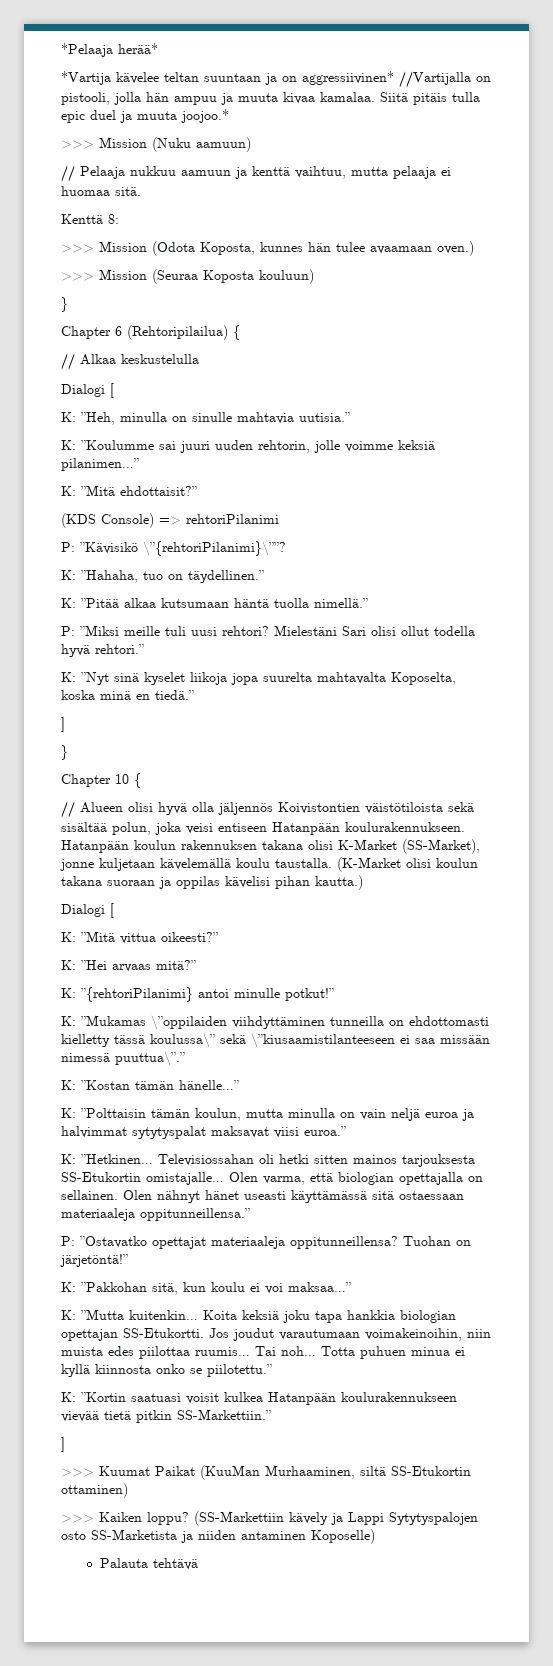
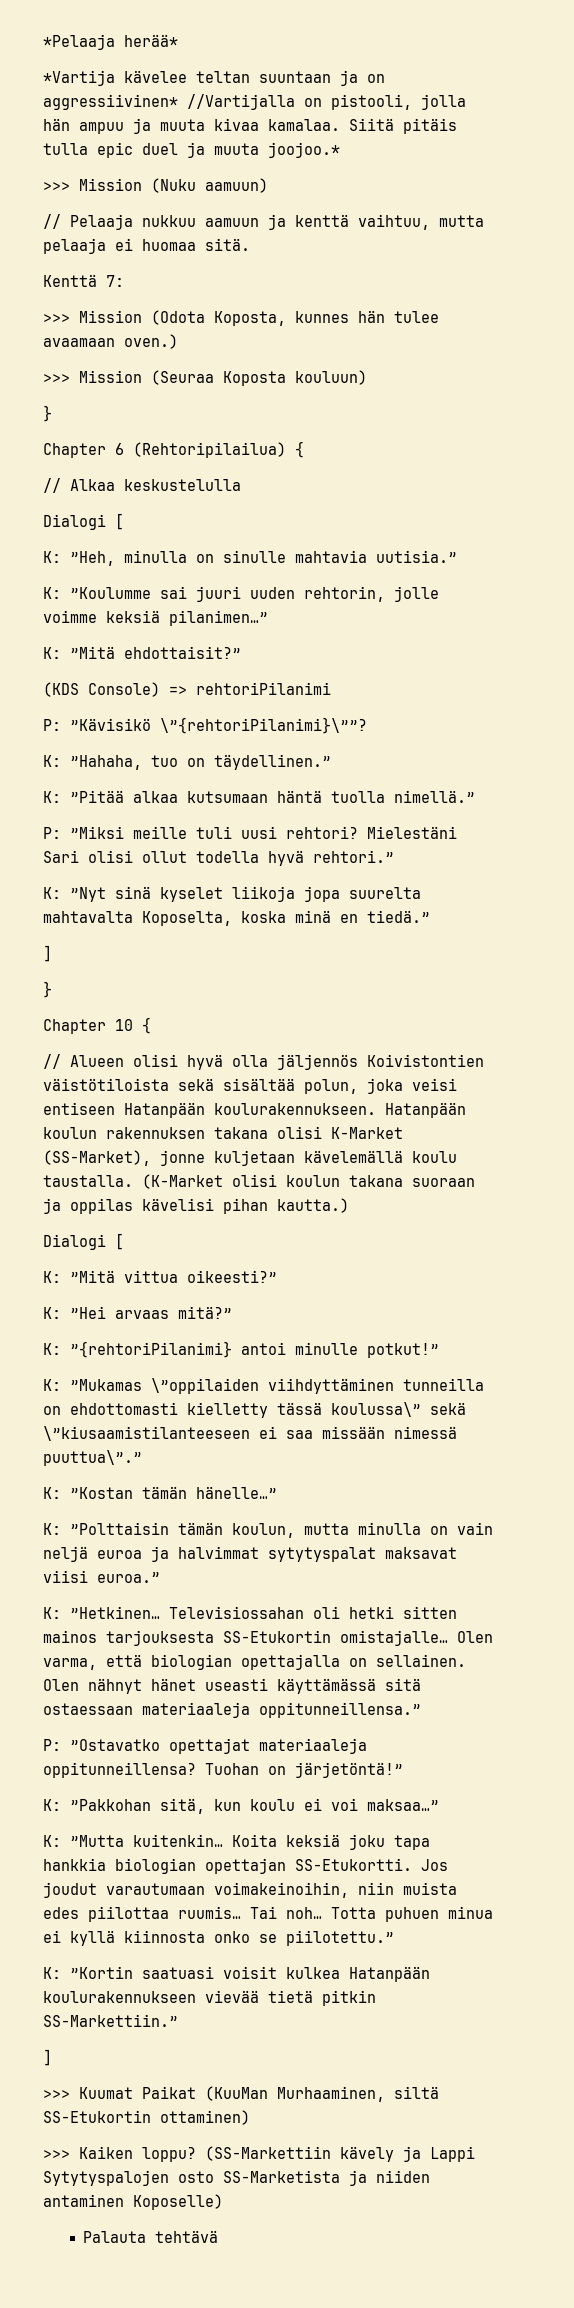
[108,214,119,224] 8: -> [106,275,124,287] 7:

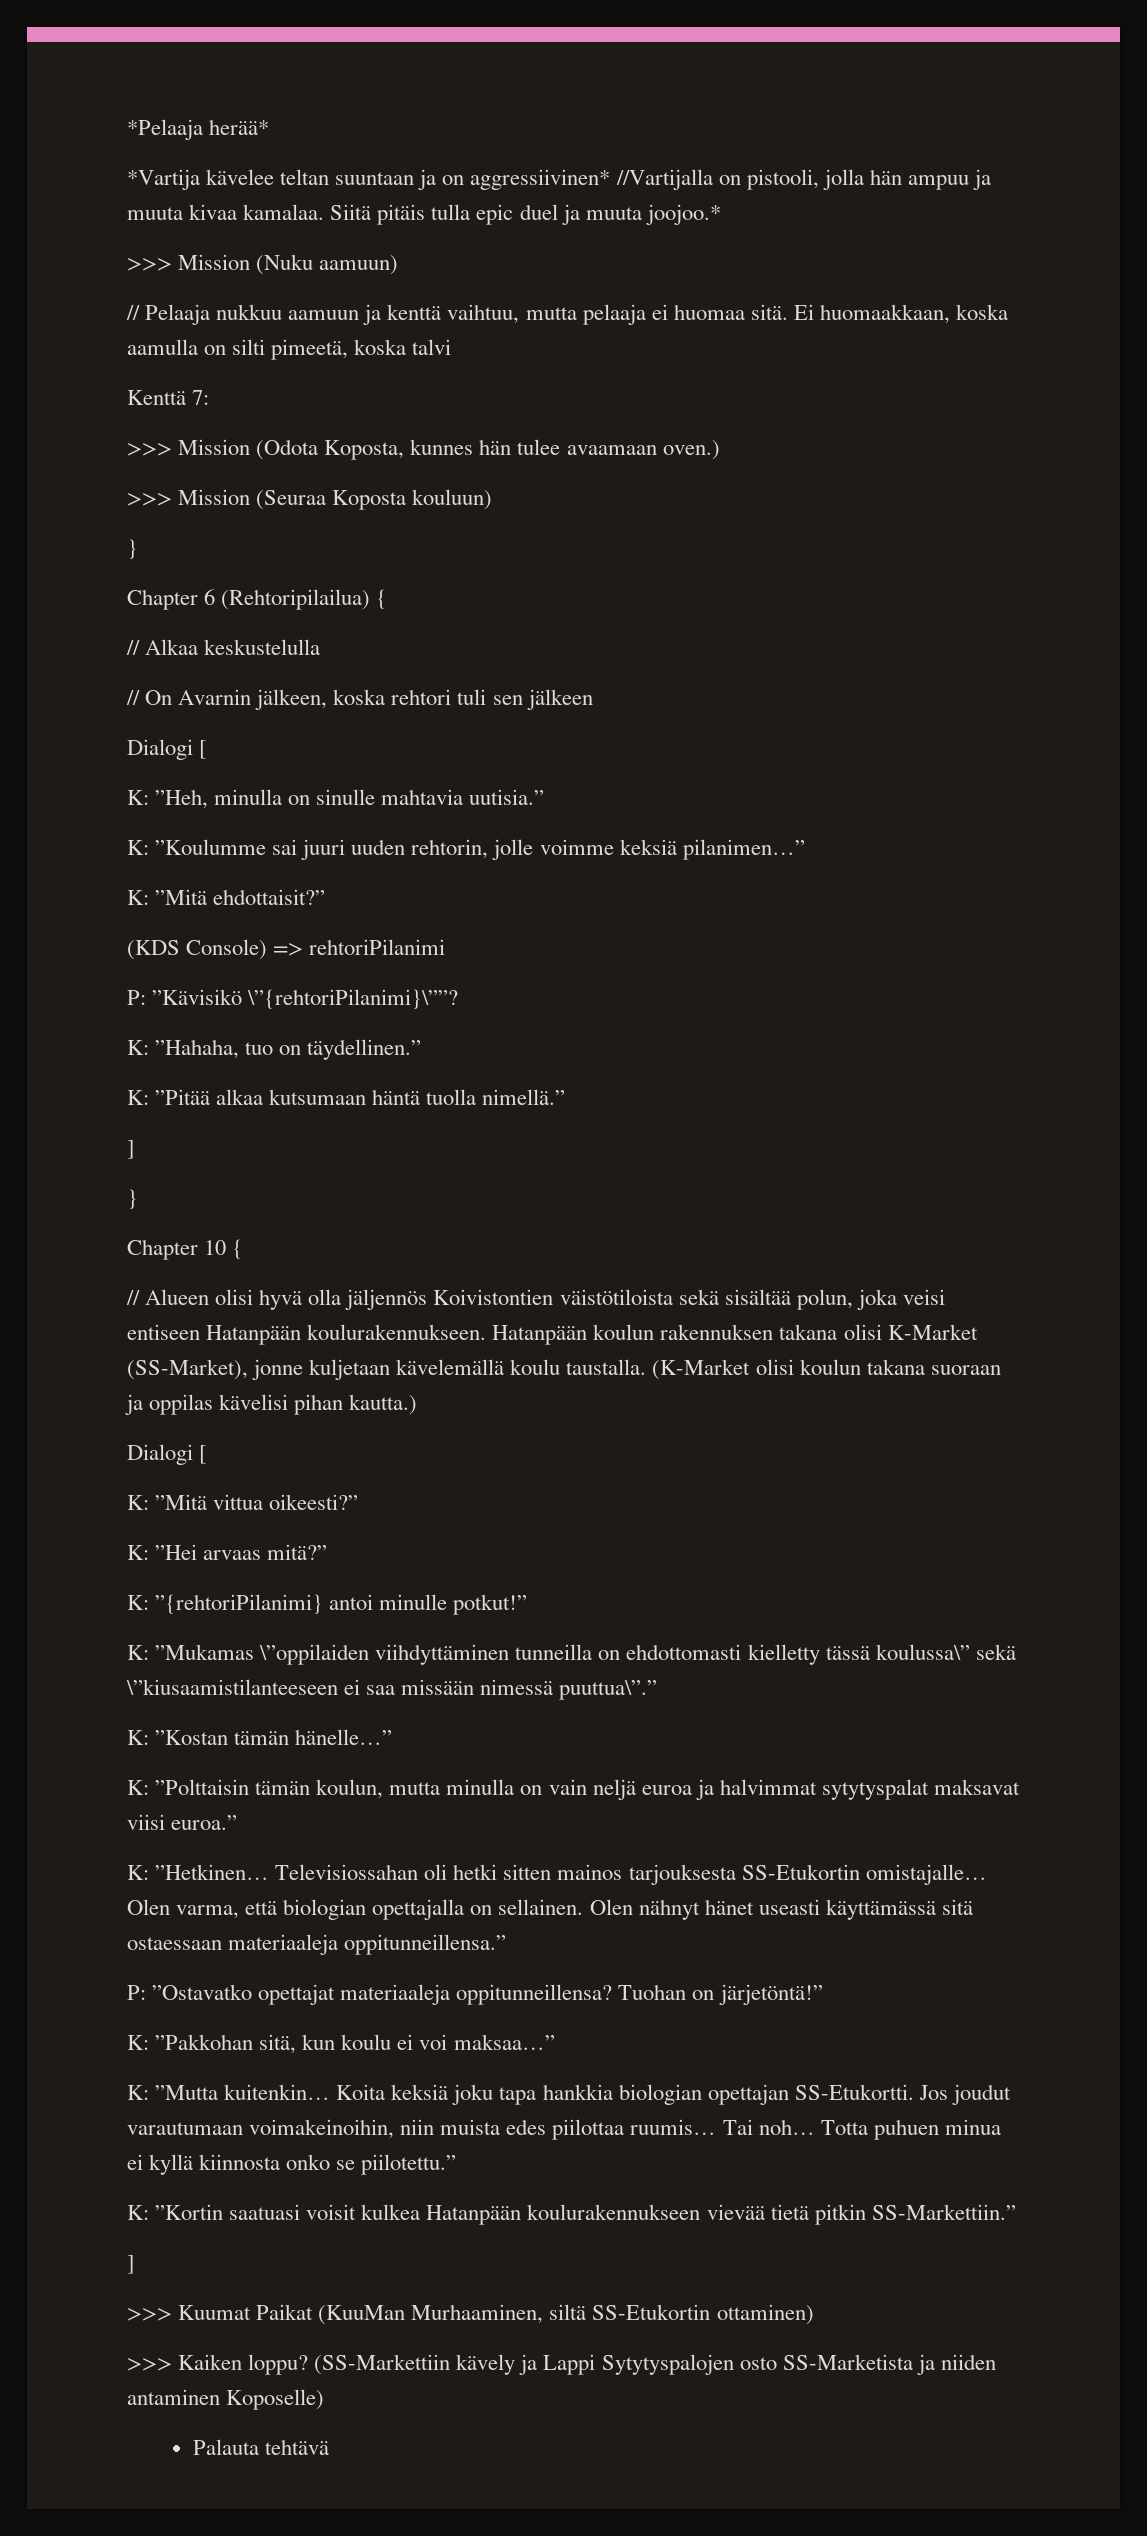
(250, 244) none -> [793,304,1009,324] [127,339,452,360] Ei huomaakkaan, koska aamulla on silti pimeetä, koska talvi
(241, 485) none -> [126,689,593,710] // // On Avarnin jälkeen, koska rehtori tuli sen jälkeen
[43,826,457,839] [43,850,394,866] [43,886,421,902] [43,910,430,926] // P: ”Miksi meille tuli uusi rehtori? Mielestäni Sari olisi ollut todella hyvä rehtori.” // K: ”Nyt sinä kyselet liikoja jopa suurelta mahtavalta Koposelta, koska minä en tiedä.” -> (566, 1097) none

